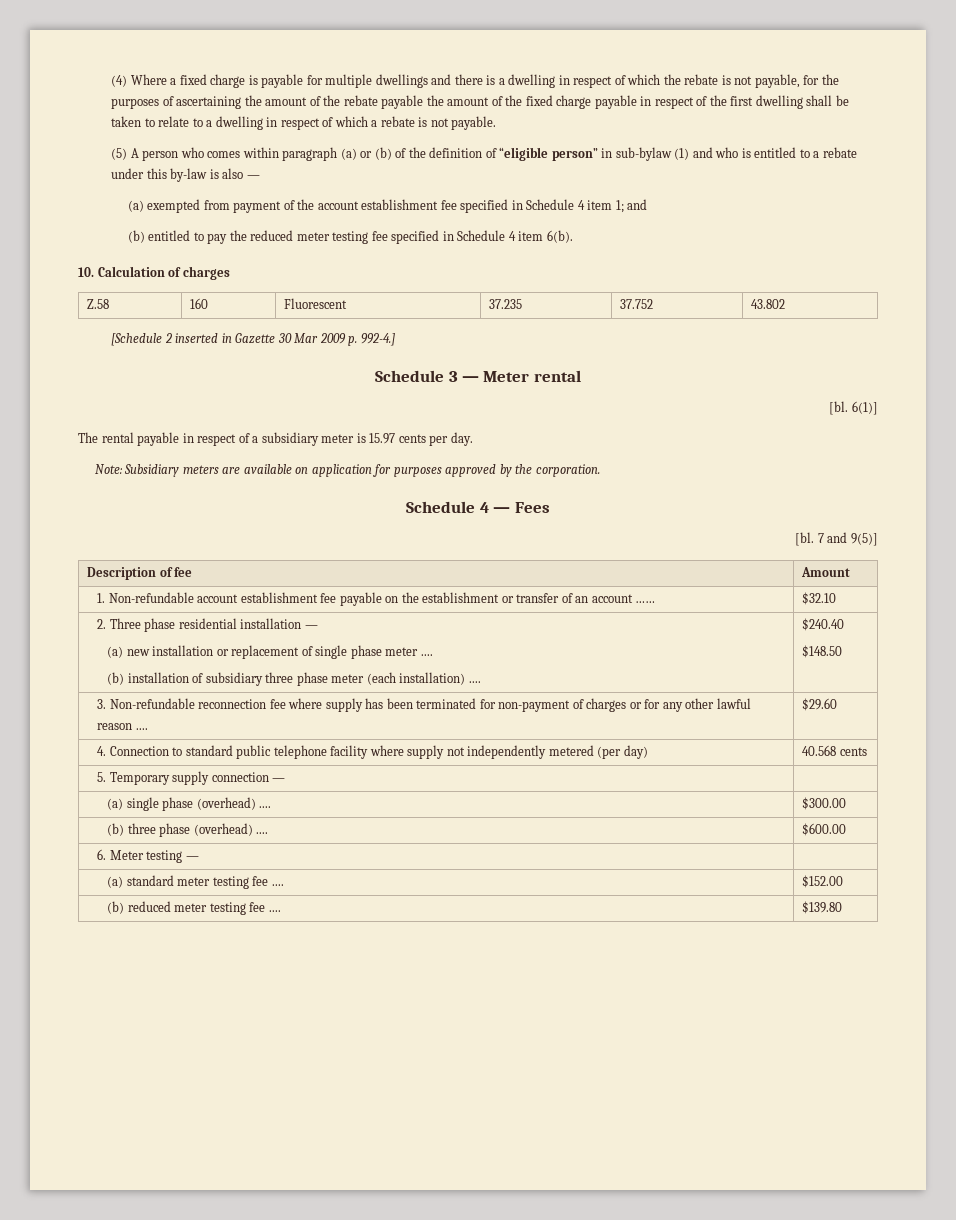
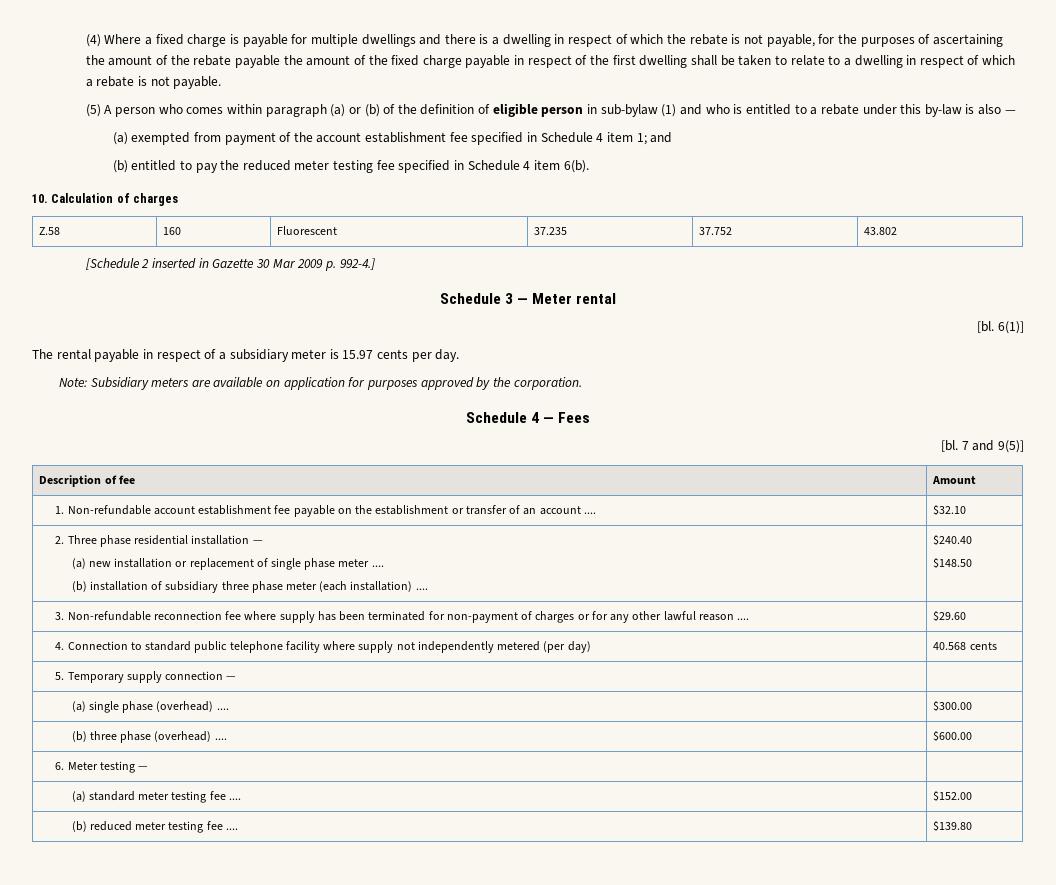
[499,147,598,161] “eligible person” -> [492,103,584,117] eligible person
[635,601,656,603] …… -> [583,512,596,514] ....

